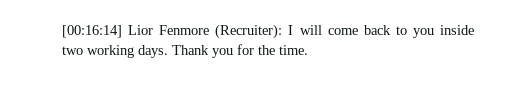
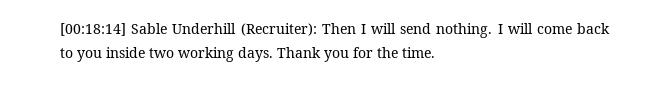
[62,24,283,39] [00:16:14] Lior Fenmore (Recruiter): -> [60,23,493,38] [00:18:14] Sable Underhill (Recruiter): Then I will send nothing.

